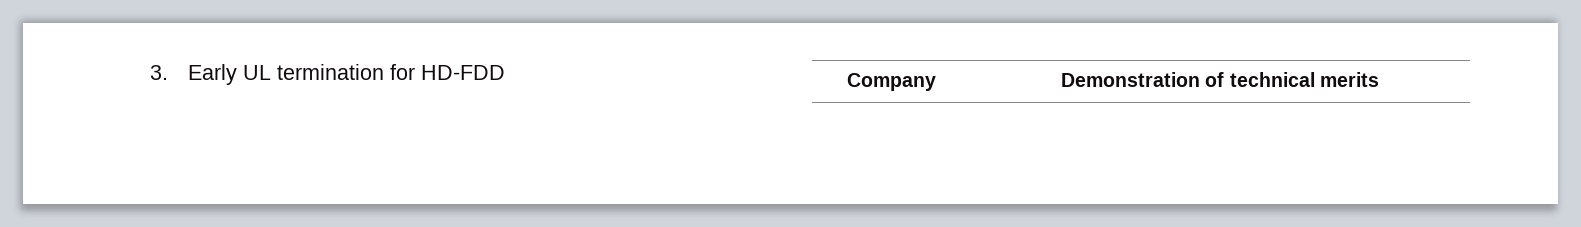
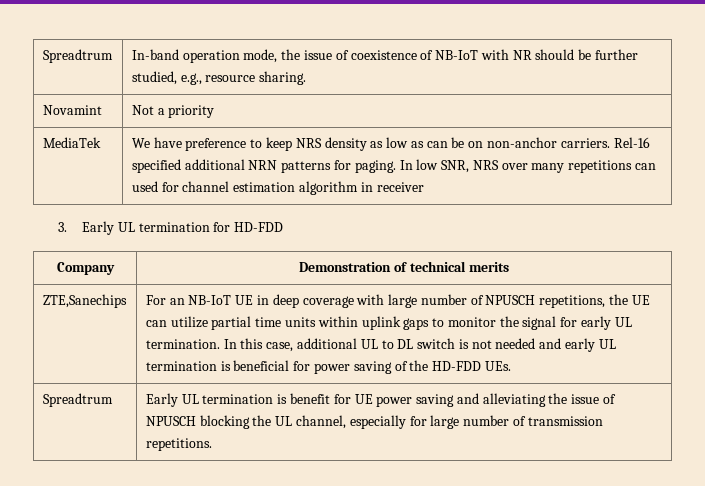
(149, 72) none -> [42,49,113,63] [131,49,638,63] [131,71,307,85] [42,105,102,115] [131,105,215,118] [42,137,101,148] [131,137,650,151] [131,159,656,173] [131,181,424,195] Spreadtrum | In-band operation mode, the issue of coexistence of NB-IoT with NR should be further studied, e.g., resource sharing. // Novamint | Not a priority // MediaTek | We have preference to keep NRS density as low as can be on non-anchor carriers. Rel-16 specified additional NRN patterns for paging. In low SNR, NRS over many repetitions can used for channel estimation algorithm in receiver //
(1379, 79) none -> [42,294,127,308] [145,294,650,308] [145,316,632,330] [145,338,616,352] [145,360,511,374] [42,393,113,407] [145,393,616,407] [145,415,603,429] [145,438,212,451] // ZTE,Sanechips | For an NB-IoT UE in deep coverage with large number of NPUSCH repetitions, the UE can utilize partial time units within uplink gaps to monitor the signal for early UL termination. In this case, additional UL to DL switch is not needed and early UL termination is beneficial for power saving of the HD-FDD UEs. // Spreadtrum | Early UL termination is benefit for UE power saving and alleviating the issue of NPUSCH blocking the UL channel, especially for large number of transmission repetitions.

